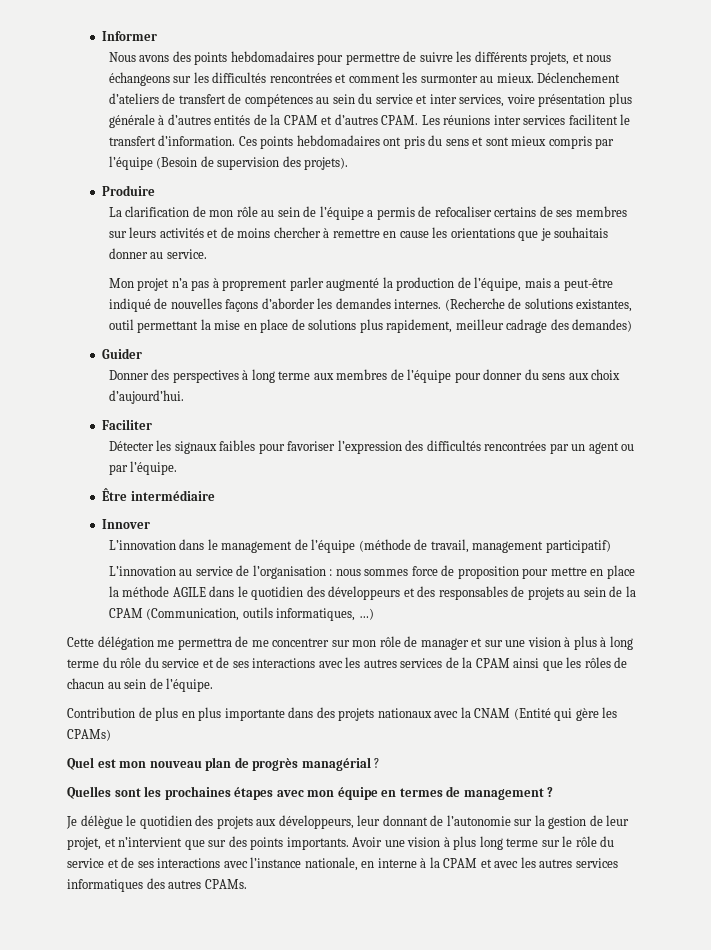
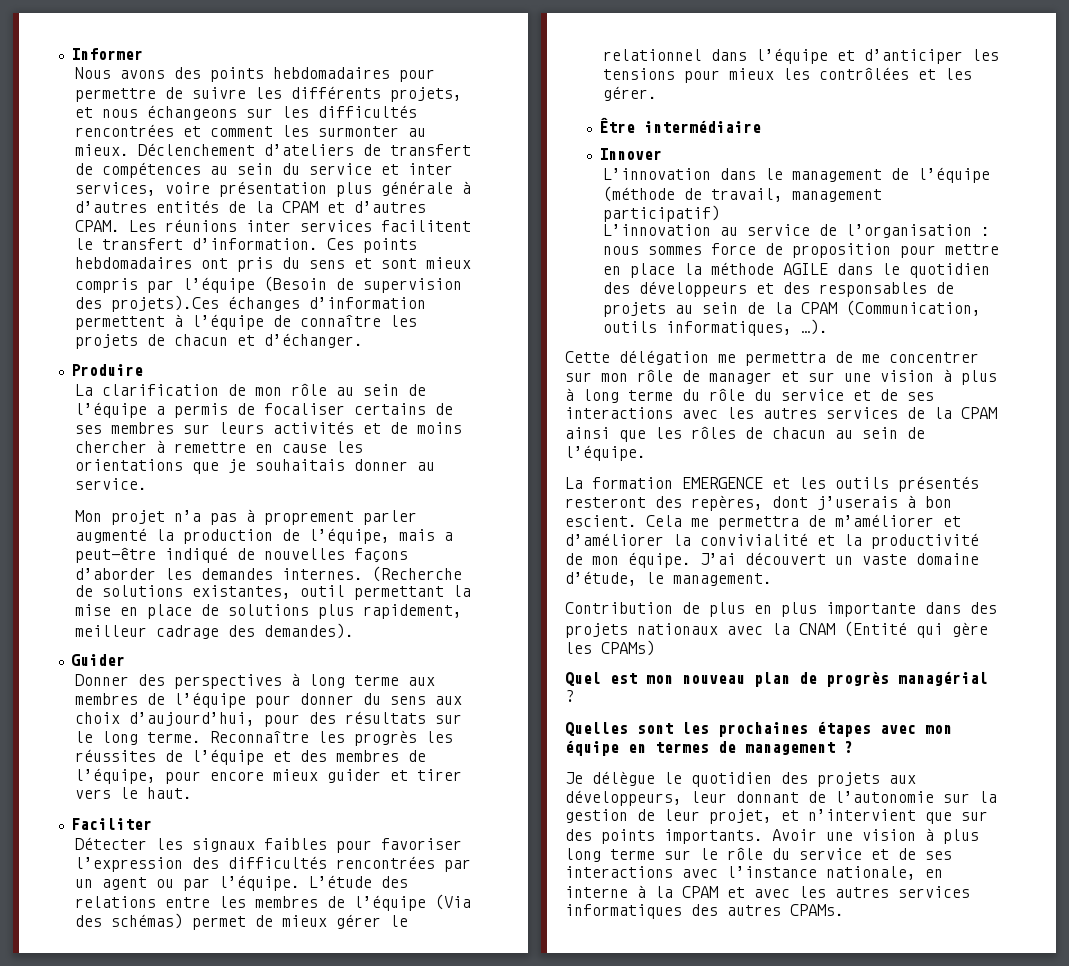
[304,157,349,170] projets). -> [111,295,427,312] [75,314,418,330] [75,333,364,349] projets).Ces échanges d’information permettent à l’équipe de connaître les projets de chacun et d’échanger.
[434,206,492,217] refocaliser -> [264,403,346,415] focaliser
[572,319,633,332] demandes) -> [264,623,355,639] demandes).
[108,390,184,404] d’aujourd’hui. -> [129,711,463,727] [75,730,454,746] [75,749,427,765] [75,768,463,784] [75,787,193,799] d’aujourd’hui, pour des résultats sur le long terme. Reconnaître les progrès les réussites de l’équipe et des membres de l’équipe, pour encore mieux guider et tirer vers le haut.
(178, 468) none -> [309,875,409,888] [75,894,472,911] [75,913,409,930] [603,48,1000,64] [603,67,973,83] [603,86,658,101] L’étude des relations entre les membres de l’équipe (Via des schémas) permet de mieux gérer le relationnel dans l’équipe et d’anticiper les tensions pour mieux les contrôlées et les gérer.
[358,608,374,620] …) -> [801,319,829,335] …).
(214, 685) none -> [565,476,979,492] [565,495,952,511] [565,514,961,530] [565,533,979,549] [565,552,979,568] [565,571,772,586] // La formation EMERGENCE et les outils présentés resteront des repères, dont j’userais à bon escient. Cela me permettra de m’améliorer et d’améliorer la convivialité et la productivité de mon équipe. J’ai découvert un vaste domaine d’étude, le management.

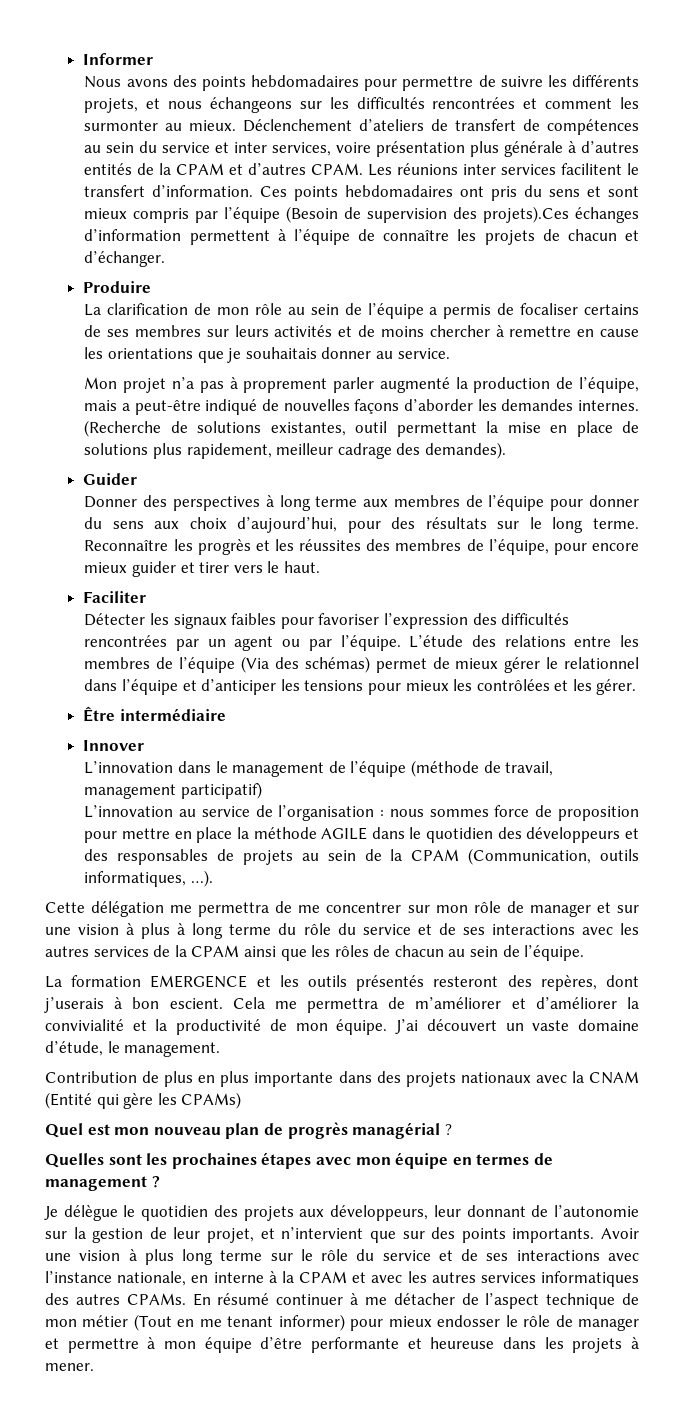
(418, 738) none -> [255,540,270,551] et
[165,749,292,765] de l’équipe et -> (362, 545) none
(844, 910) none -> [192,1293,639,1309] [45,1314,639,1331] [45,1337,639,1353] [45,1363,94,1371] En résumé continuer à me détacher de l’aspect technique de mon métier (Tout en me tenant informer) pour mieux endosser le rôle de manager et permettre à mon équipe d’être performante et heureuse dans les projets à mener.

